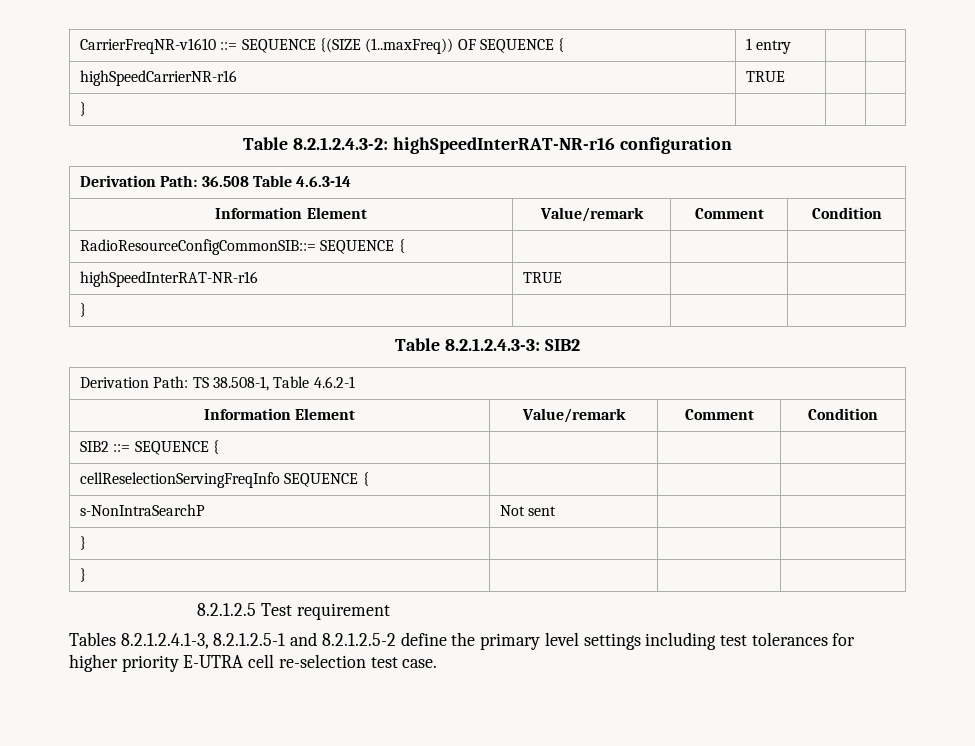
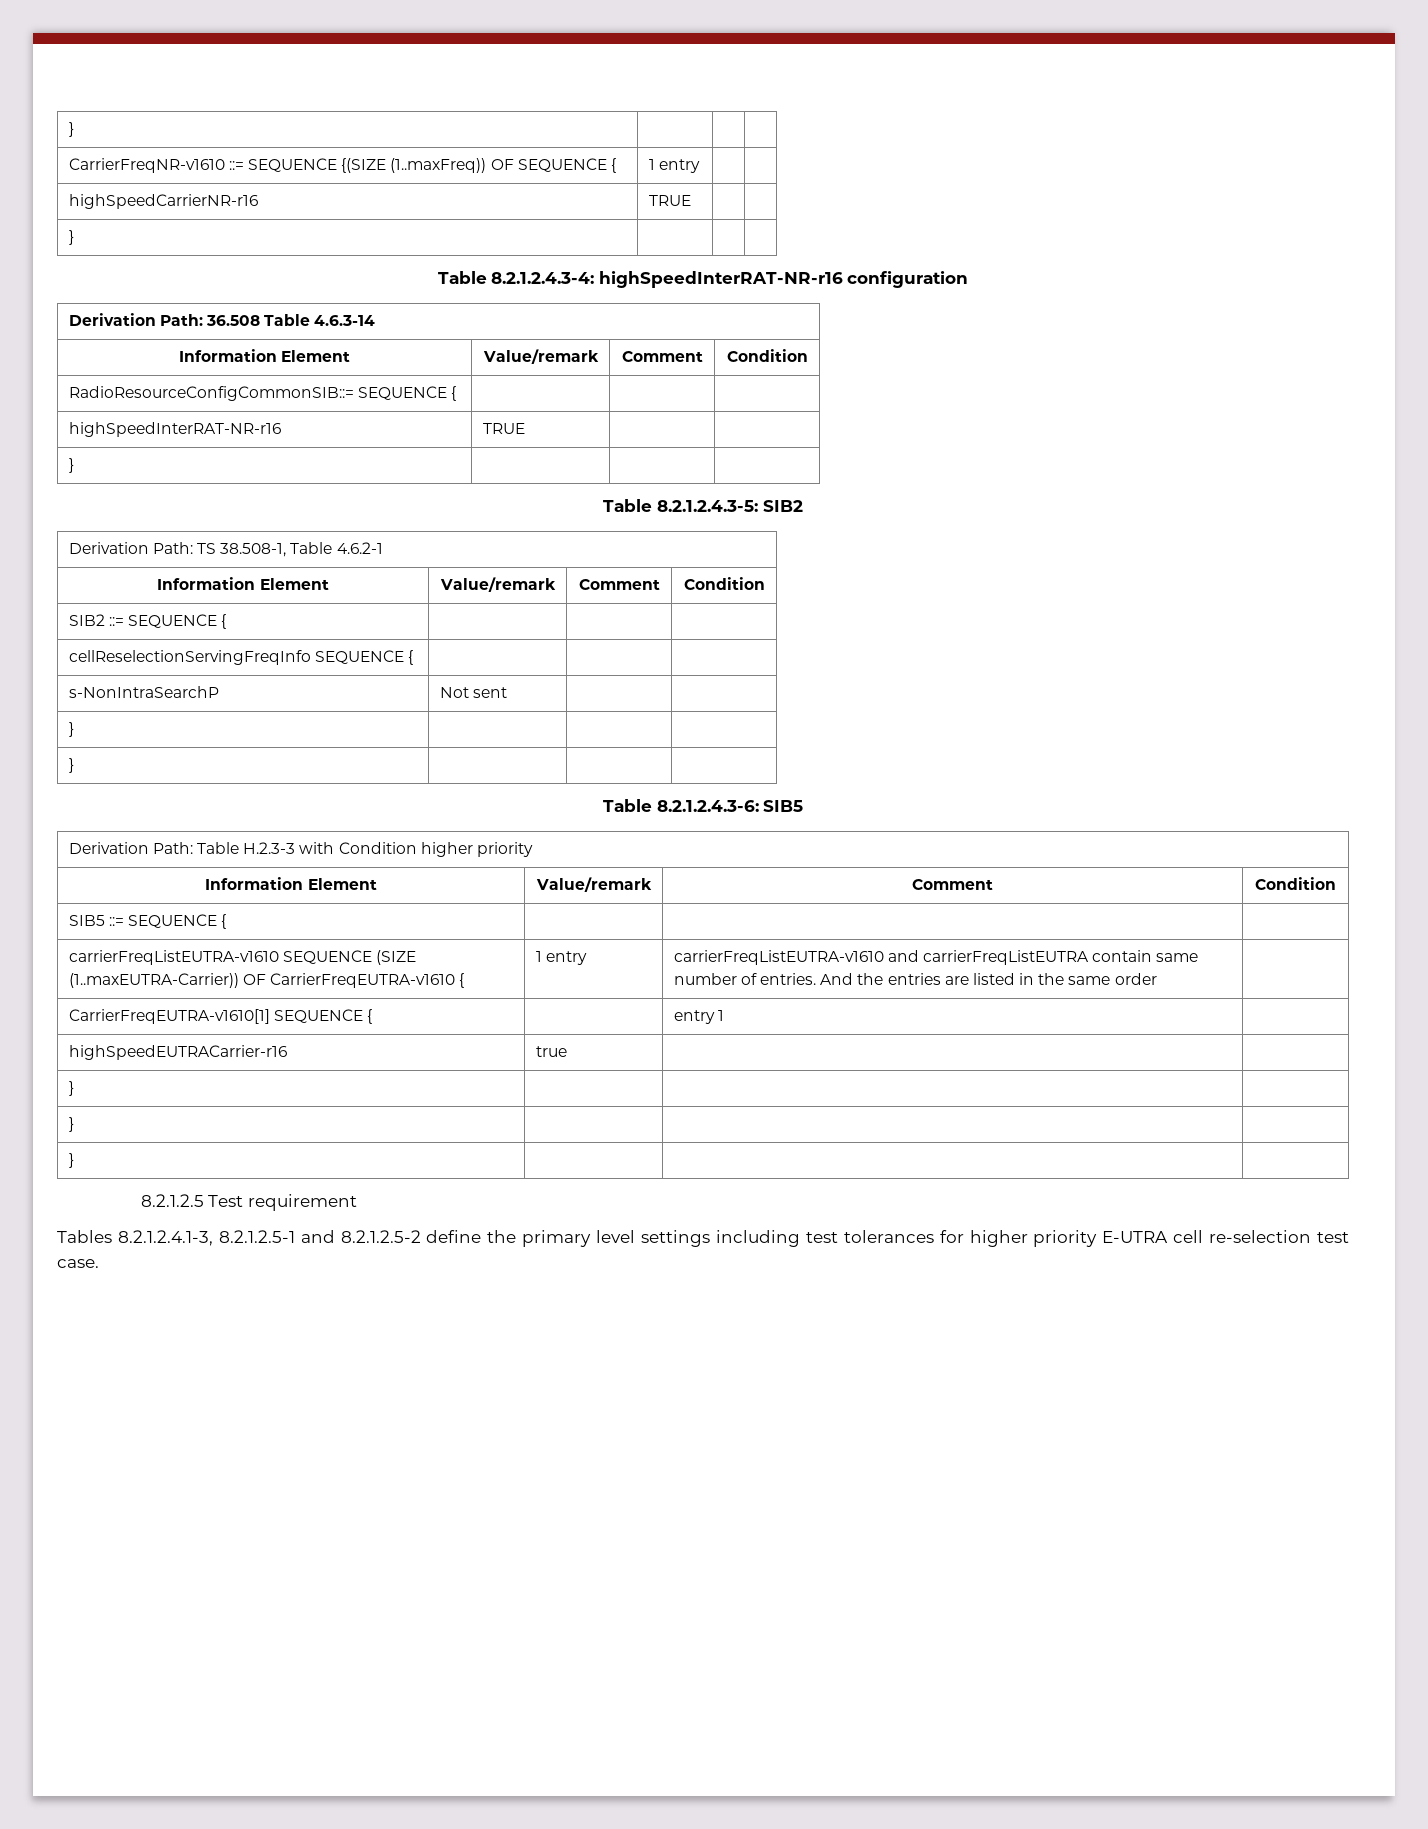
(80, 46) none -> [68,122,74,137] } | | | //
[293,137,389,150] 8.2.1.2.4.3-2: -> [491,272,595,284] 8.2.1.2.4.3-4:
[445,338,540,351] 8.2.1.2.4.3-3: -> [657,500,758,512] 8.2.1.2.4.3-5:
(87, 575) none -> [602,799,804,812] [68,842,533,857] [205,877,377,890] [535,877,652,892] [912,879,993,890] [1255,877,1336,890] [68,914,227,929] [68,950,416,965] [68,973,465,988] [535,951,587,965] [673,950,1199,965] [673,973,1157,985] [68,1009,372,1024] [673,1010,724,1024] [68,1045,287,1060] [535,1046,567,1057] [68,1081,74,1096] [68,1117,74,1132] [68,1153,74,1168] // Table 8.2.1.2.4.3-6: SIB5 // Derivation Path: Table H.2.3-3 with Condition higher priority // Information Element | Value/remark | Comment | Condition // SIB5 ::= SEQUENCE { | | | // carrierFreqListEUTRA-v1610 SEQUENCE (SIZE (1..maxEUTRA-Carrier)) OF CarrierFreqEUTRA-v1610 { | 1 entry | carrierFreqListEUTRA-v1610 and carrierFreqListEUTRA contain same number of entries. And the entries are listed in the same order | // CarrierFreqEUTRA-v1610[1] SEQUENCE { | | entry 1 | // highSpeedEUTRACarrier-r16 | true | | // } | | | // } | | | // } | | |

